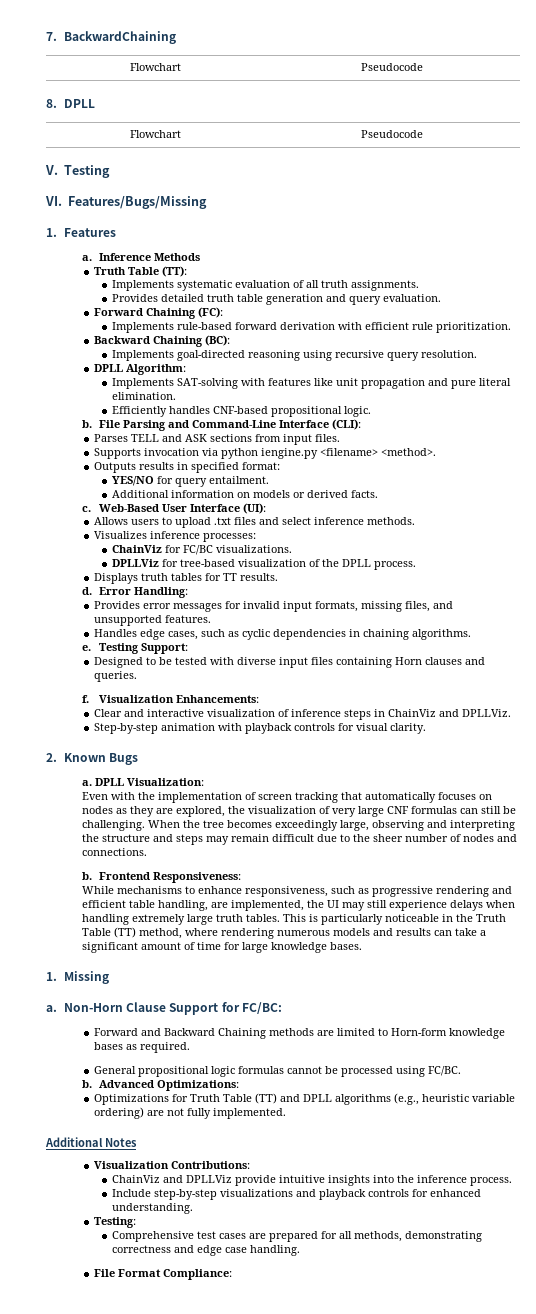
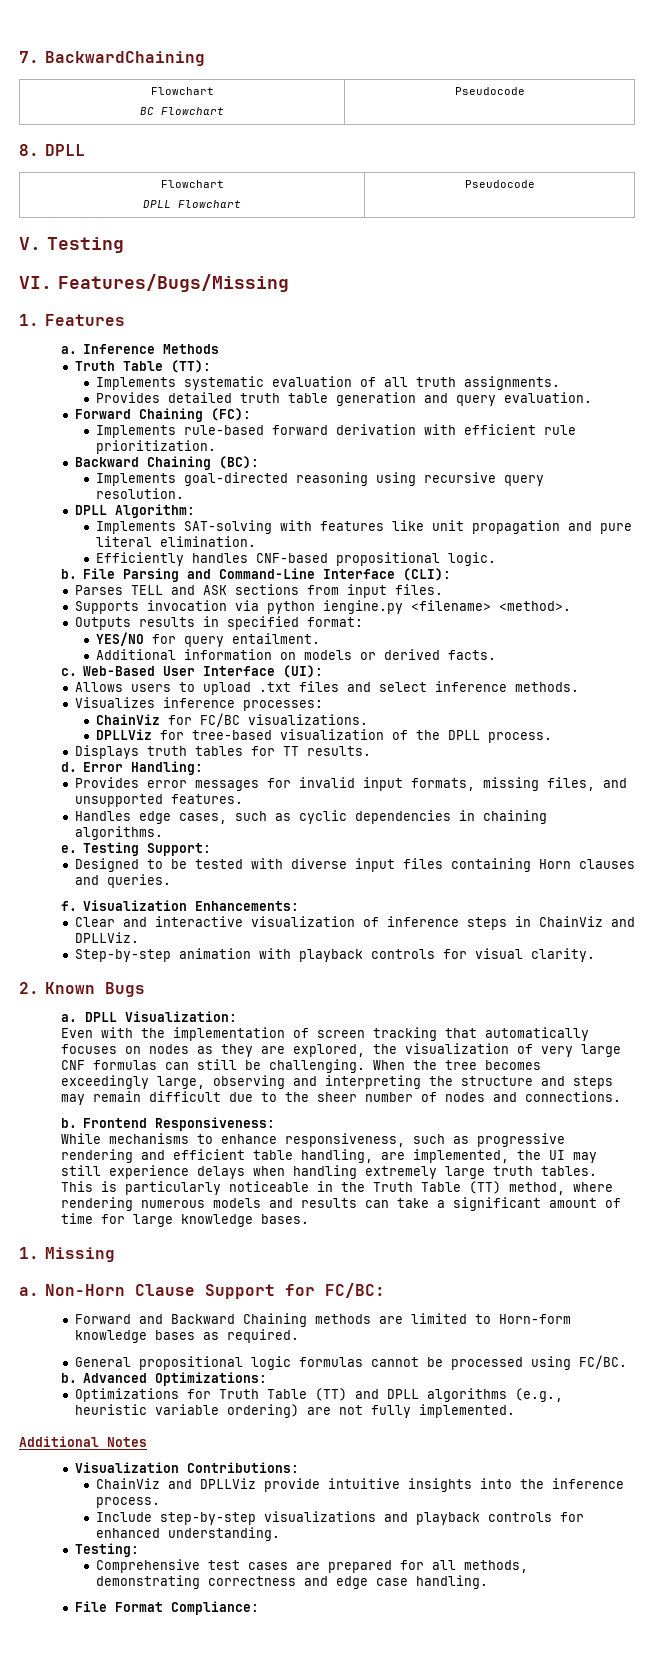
(181, 67) none -> [140,107,224,115] // BC Flowchart
(181, 134) none -> [143,200,241,208] // DPLL Flowchart

